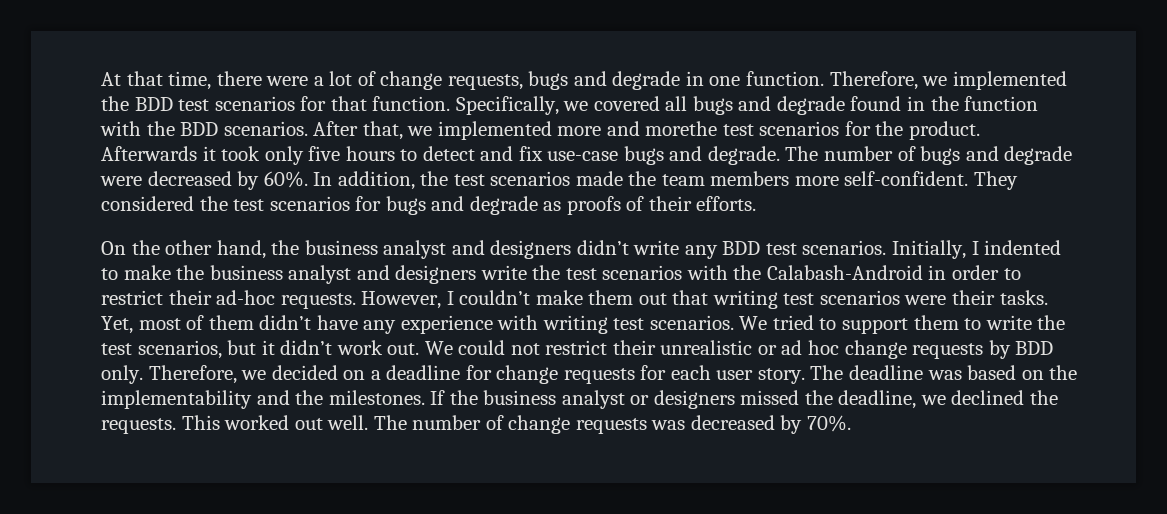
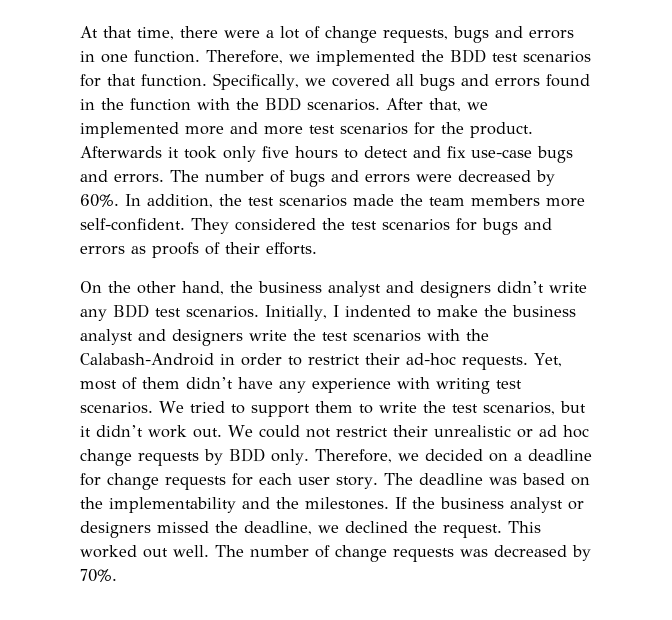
[612,71,681,90] degrade -> [529,30,574,39] errors
[776,96,845,115] degrade -> [494,78,540,87] errors
[645,121,718,136] morethe -> [264,126,303,135] more
[707,146,780,165] degrade. -> [114,174,164,183] errors.
[1004,146,1073,165] degrade -> [365,174,410,183] errors
[469,196,538,215] degrade -> [80,246,125,255] errors
[361,290,1048,309] However, I couldn’t make them out that writing test scenarios were their tasks. -> (528, 363) none
[101,418,176,434] requests. -> [443,524,502,538] request.

